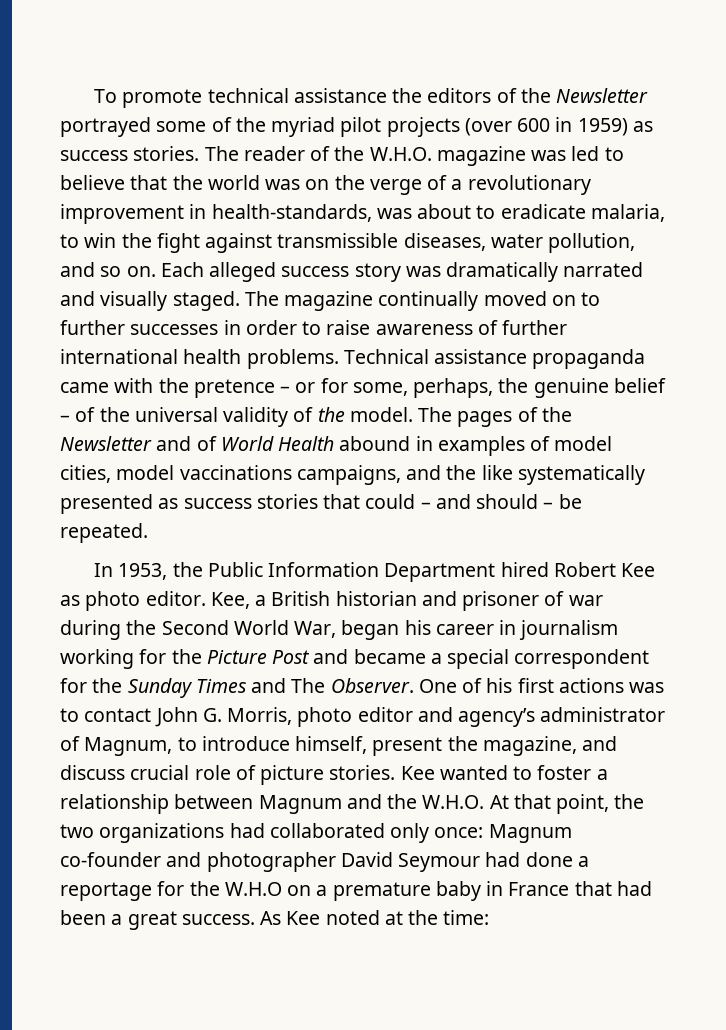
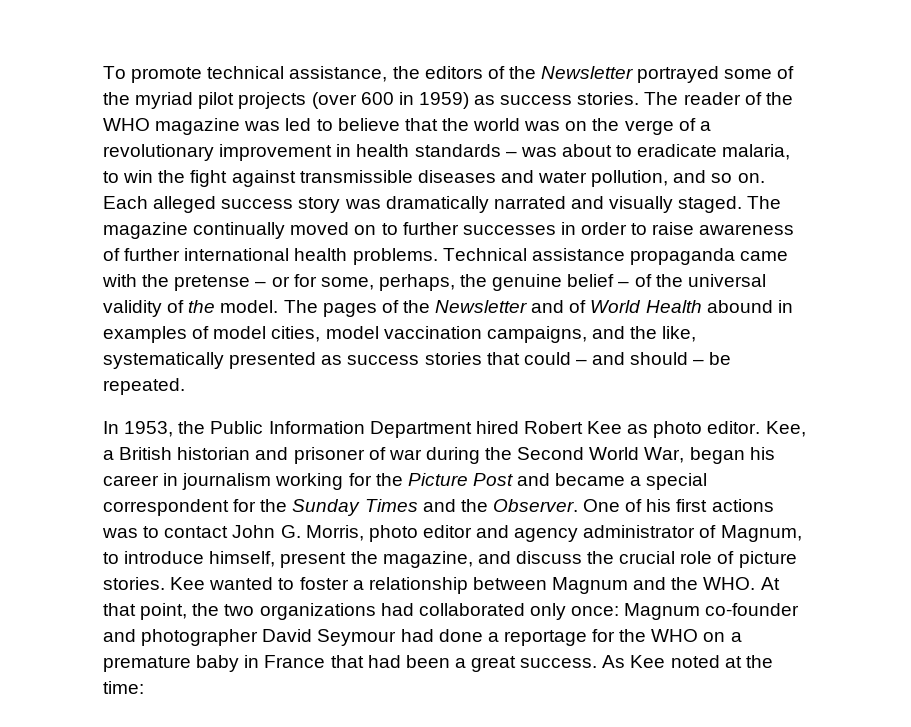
[293,88,387,103] assistance -> [289,66,388,82] assistance,
[369,147,432,161] W.H.O. -> [103,118,150,131] WHO
[211,204,372,222] health-standards, -> [356,144,517,157] health standards –
[403,233,486,251] diseases, -> [417,170,534,183] diseases and
[193,379,275,398] pretence -> [174,275,251,291] pretense
[179,465,292,480] vaccinations -> [383,326,482,339] vaccination
[481,465,513,480] like -> [662,326,697,342] like,
[291,678,326,693] The -> [460,499,488,512] the
[458,708,536,727] agency’s -> [514,528,579,542] agency
(125, 772) none -> [587,551,615,564] the
[422,795,485,809] W.H.O. -> [703,577,756,590] WHO.
[224,882,282,896] W.H.O -> [651,629,699,642] WHO

